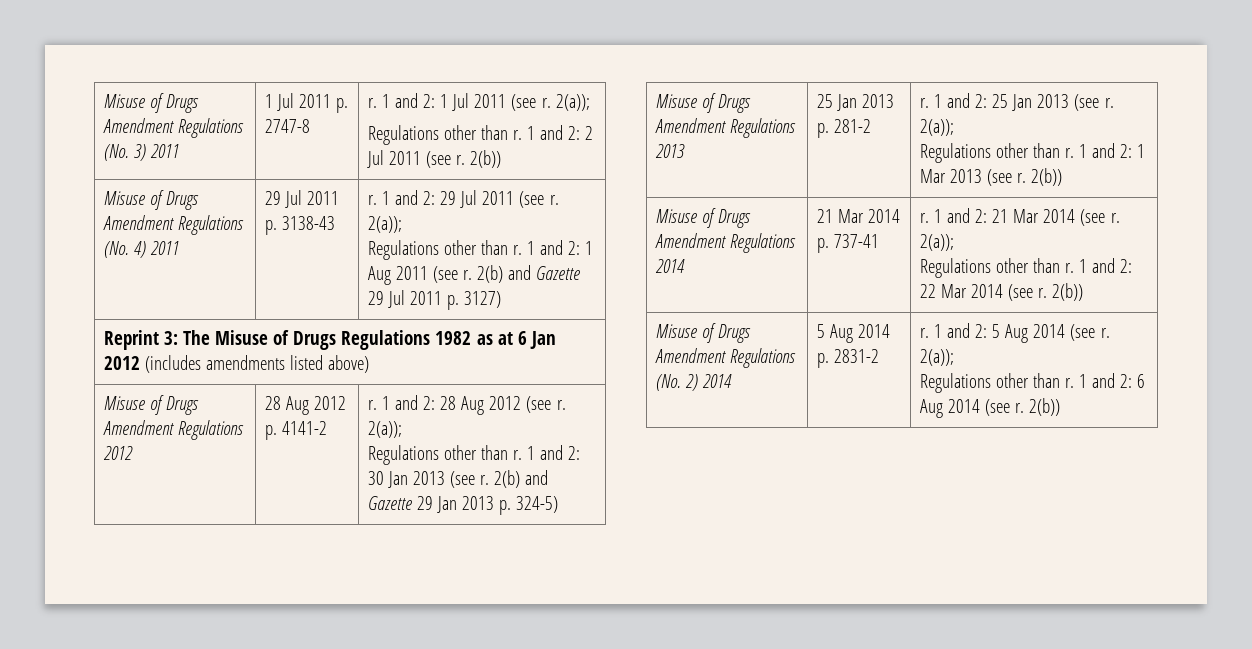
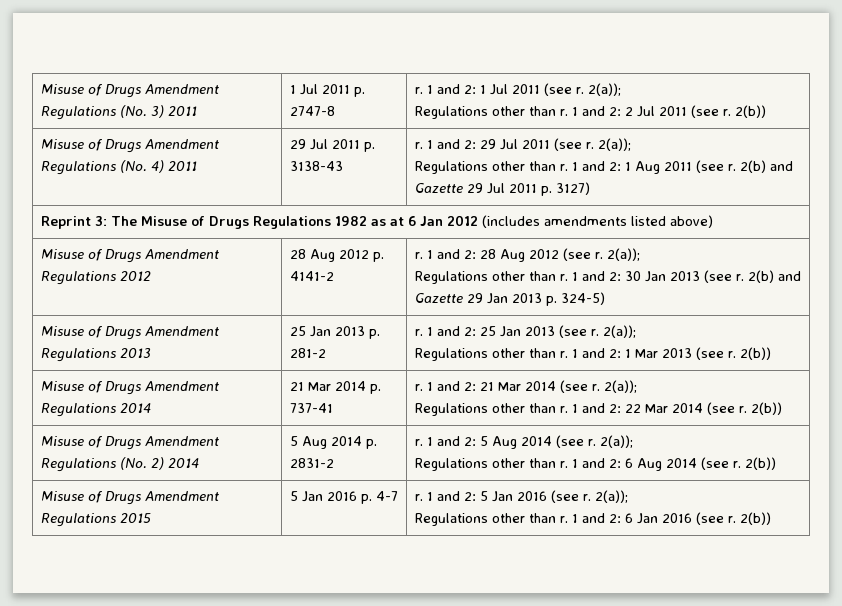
(1061, 407) none -> [40,491,219,505] [40,513,151,527] [289,491,398,504] [414,490,628,503] [414,512,771,526] // Misuse of Drugs Amendment Regulations 2015 | 5 Jan 2016 p. 4-7 | r. 1 and 2: 5 Jan 2016 (see r. 2(a)); // Regulations other than r. 1 and 2: 6 Jan 2016 (see r. 2(b))

